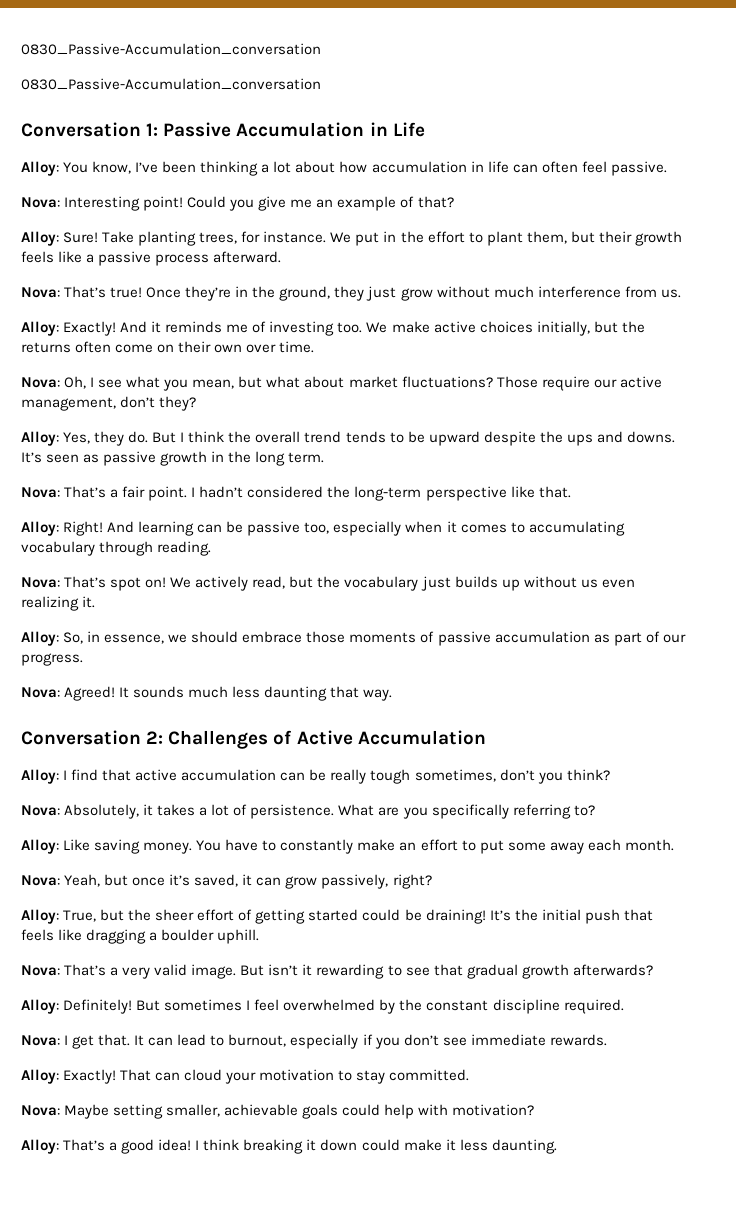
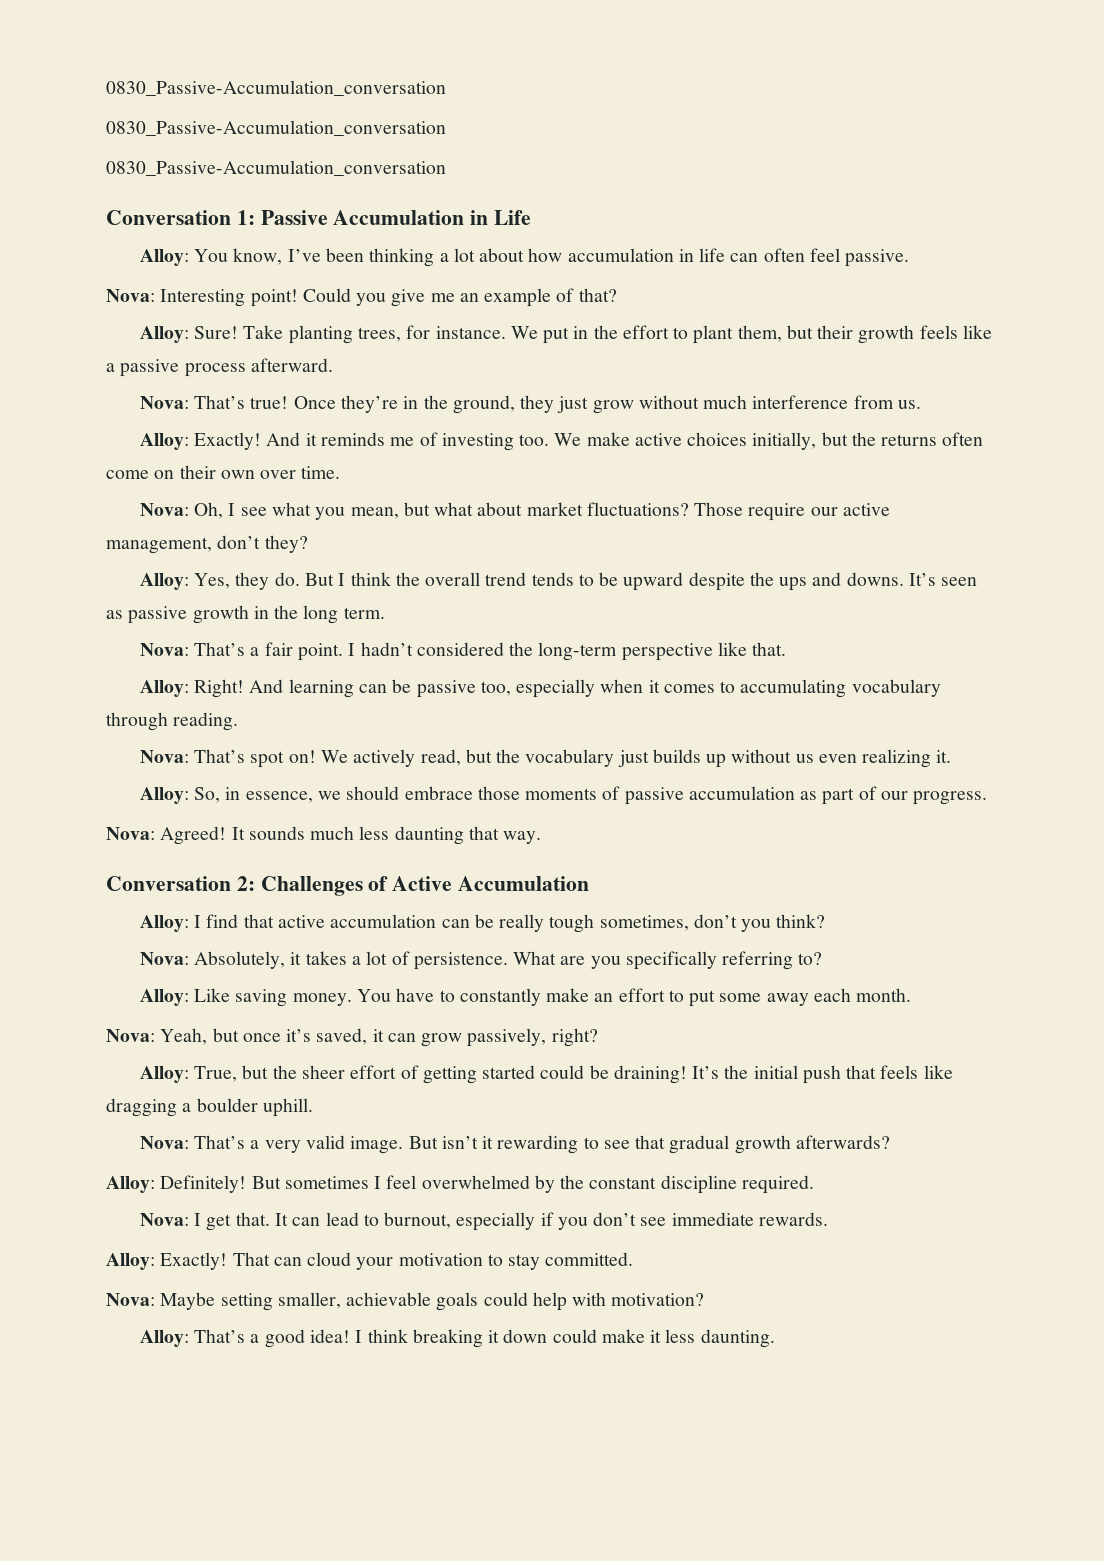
[21,43,321,55] [21,78,321,90] 0830_Passive-Accumulation_conversation // 0830_Passive-Accumulation_conversation -> [106,80,446,96] [106,120,446,136] [106,160,446,176] 0830_Passive-Accumulation_conversation // 0830_Passive-Accumulation_conversation // 0830_Passive-Accumulation_conversation

